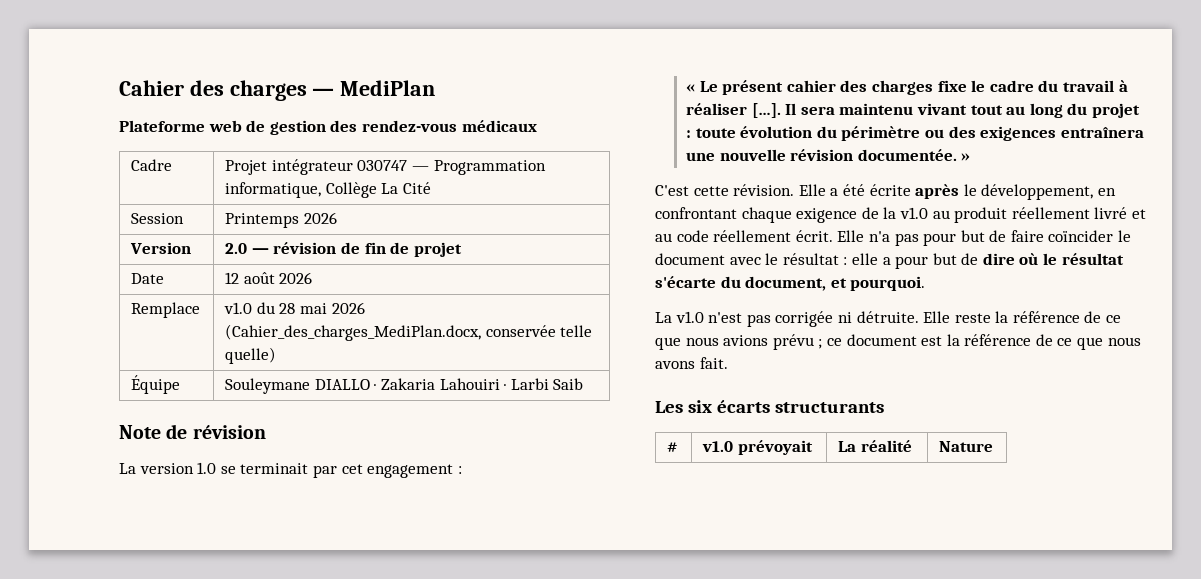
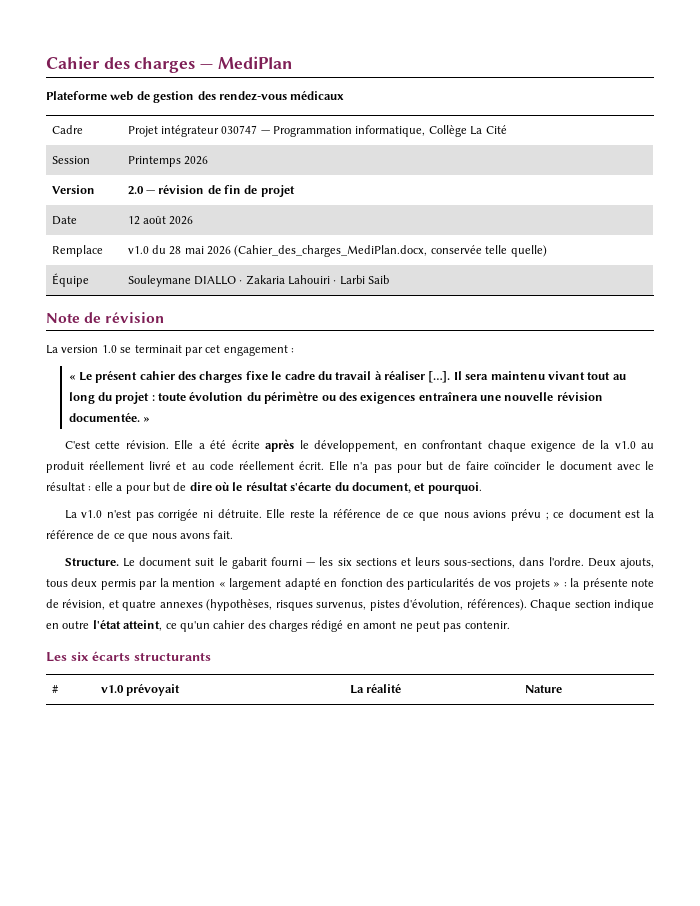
(728, 363) none -> [64,557,655,569] [46,578,654,590] [46,599,654,611] [46,620,510,632] // Structure. Le document suit le gabarit fourni — les six sections et leurs sous-sections, dans l'ordre. Deux ajouts, tous deux permis par la mention « largement adapté en fonction des particularités de vos projets » : la présente note de révision, et quatre annexes (hypothèses, risques survenus, pistes d'évolution, références). Chaque section indique en outre l'état atteint, ce qu'un cahier des charges rédigé en amont ne peut pas contenir.

